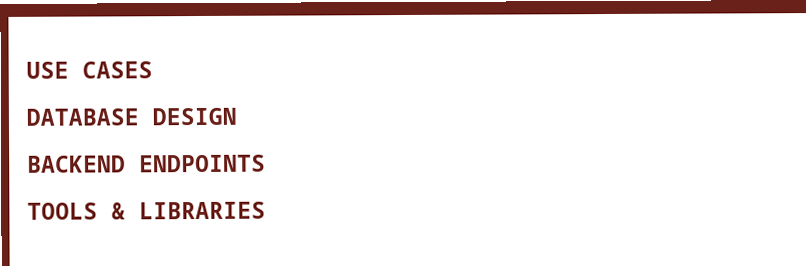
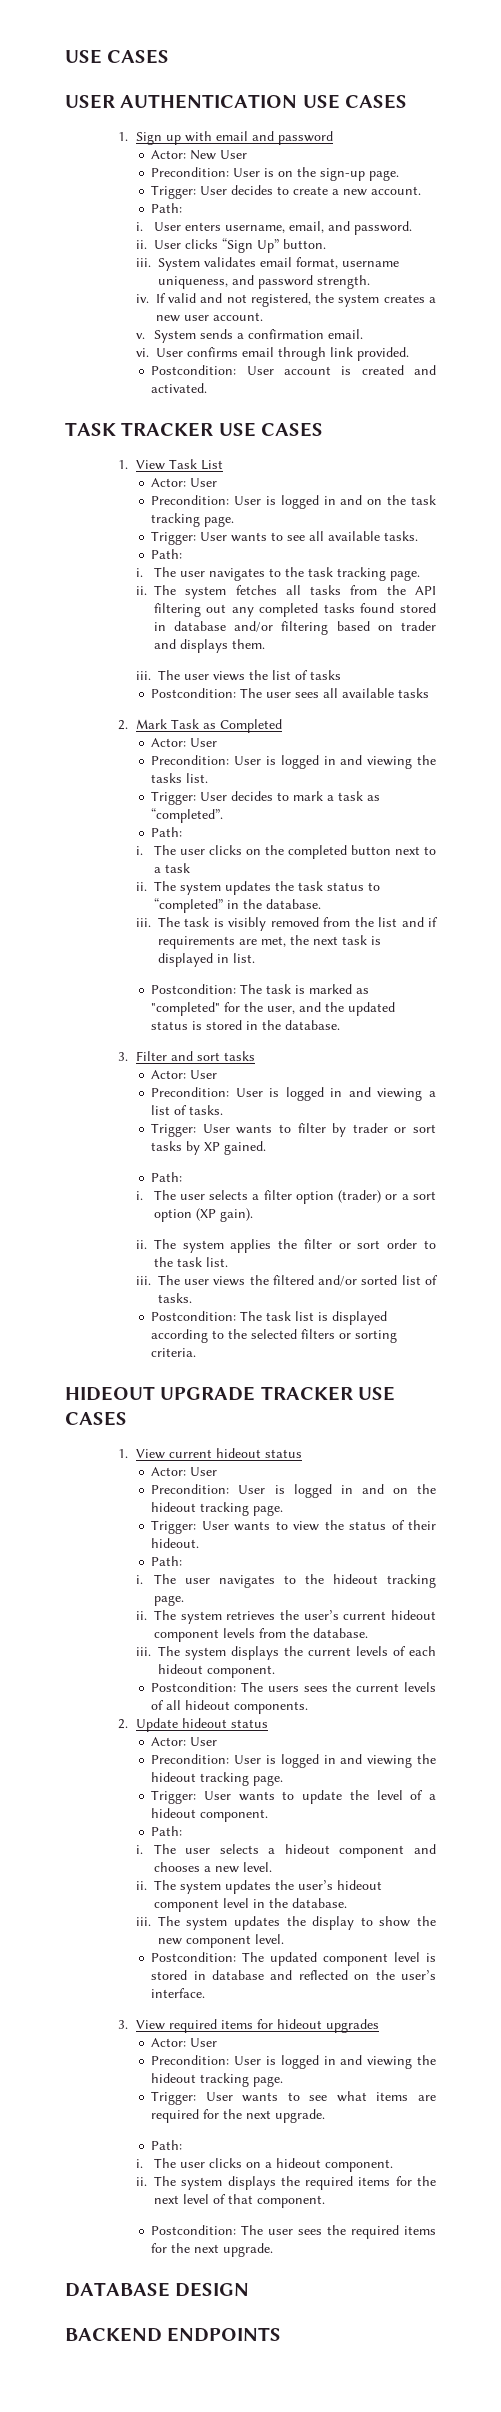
[26,61,153,79] USE CASES -> [65,49,170,64] [65,94,407,109] [118,131,333,145] [151,150,248,160] [151,167,400,181] [151,185,422,199] [151,203,183,213] [135,221,412,235] [135,238,326,253] [135,257,399,271] [157,275,370,289] [135,293,436,307] [155,312,263,322] [135,329,363,343] [135,347,409,361] [151,365,437,375] [151,383,208,393] [65,422,323,437] [118,459,223,470] [151,478,218,487] [151,495,436,509] [151,513,235,527] [151,531,419,545] [151,549,183,559] [135,567,420,581] [135,585,436,599] [153,603,437,617] [153,621,437,635] [153,639,265,653] [135,670,341,681] [151,688,430,698] [118,719,282,733] [151,738,218,747] [151,755,436,769] [151,773,209,783] [151,791,381,805] [151,808,224,823] [151,827,183,837] [135,845,436,859] [153,863,190,873] [135,881,380,895] [153,898,321,913] [135,917,438,931] [157,935,381,949] [157,953,255,967] [151,984,370,994] [151,1002,396,1016] [151,1020,341,1030] [118,1051,255,1061] [151,1070,218,1079] [151,1087,437,1101] [151,1105,224,1115] [151,1123,436,1137] [151,1141,267,1155] [151,1172,183,1182] [135,1190,436,1204] [153,1208,253,1222] [135,1239,436,1253] [153,1257,228,1267] [135,1275,438,1286] [157,1293,192,1303] [151,1311,388,1325] [151,1329,398,1343] [151,1348,197,1357] [65,1386,395,1401] [65,1411,127,1426] [118,1448,302,1459] [151,1467,218,1476] [151,1484,437,1498] [151,1502,284,1516] [151,1520,436,1534] [151,1538,200,1548] [151,1556,183,1566] [135,1574,436,1588] [153,1595,184,1606] [135,1610,437,1624] [153,1628,368,1642] [135,1646,436,1660] [157,1664,275,1678] [151,1682,436,1692] [151,1700,309,1714] [118,1718,268,1732] [151,1737,218,1746] [151,1754,436,1768] [151,1772,284,1786] [151,1790,436,1804] [151,1808,269,1822] [151,1826,183,1836] [135,1844,436,1858] [153,1862,272,1873] [135,1880,382,1894] [153,1898,347,1912] [135,1916,436,1930] [157,1934,284,1948] [151,1952,436,1966] [151,1970,436,1980] [151,1988,206,1998] [118,2019,379,2033] [151,2038,218,2047] [151,2055,436,2069] [151,2073,284,2087] [151,2091,437,2105] [151,2109,326,2123] [151,2140,183,2150] [135,2158,393,2172] [135,2176,436,2190] [153,2194,325,2208] [151,2225,436,2239] [151,2243,274,2257] USE CASES // USER AUTHENTICATION USE CASES // 1. Sign up with email and password // Actor: New User // Precondition: User is on the sign-up page. // Trigger: User decides to create a new account. // Path: // i. User enters username, email, and password. // ii. User clicks “Sign Up” button. // iii. System validates email format, username uniqueness, and password strength. // iv. If valid and not registered, the system creates a new user account. // v. System sends a confirmation email. // vi. User confirms email through link provided. // Postcondition: User account is created and activated. // TASK TRACKER USE CASES // 1. View Task List // Actor: User // Precondition: User is logged in and on the task tracking page. // Trigger: User wants to see all available tasks. // Path: // i. The user navigates to the task tracking page. // ii. The system fetches all tasks from the API filtering out any completed tasks found stored in database and/or filtering based on trader and displays them. // iii. The user views the list of tasks // Postcondition: The user sees all available tasks // 2. Mark Task as Completed // Actor: User // Precondition: User is logged in and viewing the tasks list. // Trigger: User decides to mark a task as “completed”. // Path: // i. The user clicks on the completed button next to a task // ii. The system updates the task status to “completed” in the database. // iii. The task is visibly removed from the list and if requirements are met, the next task is displayed in list. // Postcondition: The task is marked as "completed" for the user, and the updated status is stored in the database. // 3. Filter and sort tasks // Actor: User // Precondition: User is logged in and viewing a list of tasks. // Trigger: User wants to filter by trader or sort tasks by XP gained. // Path: // i. The user selects a filter option (trader) or a sort option (XP gain). // ii. The system applies the filter or sort order to the task list. // iii. The user views the filtered and/or sorted list of tasks. // Postcondition: The task list is displayed according to the selected filters or sorting criteria. // HIDEOUT UPGRADE TRACKER USE CASES // 1. View current hideout status // Actor: User // Precondition: User is logged in and on the hideout tracking page. // Trigger: User wants to view the status of their hideout. // Path: // i. The user navigates to the hideout tracking page. // ii. The system retrieves the user’s current hideout component levels from the database. // iii. The system displays the current levels of each hideout component. // Postcondition: The users sees the current levels of all hideout components. // 2. Update hideout status // Actor: User // Precondition: User is logged in and viewing the hideout tracking page. // Trigger: User wants to update the level of a hideout component. // Path: // i. The user selects a hideout component and chooses a new level. // ii. The system updates the user’s hideout component level in the database. // iii. The system updates the display to show the new component level. // Postcondition: The updated component level is stored in database and reflected on the user’s interface. // 3. View required items for hideout upgrades // Actor: User // Precondition: User is logged in and viewing the hideout tracking page. // Trigger: User wants to see what items are required for the next upgrade. // Path: // i. The user clicks on a hideout component. // ii. The system displays the required items for the next level of that component. // Postcondition: The user sees the required items for the next upgrade.
[27,201,266,220] // TOOLS & LIBRARIES -> (282, 2334) none

